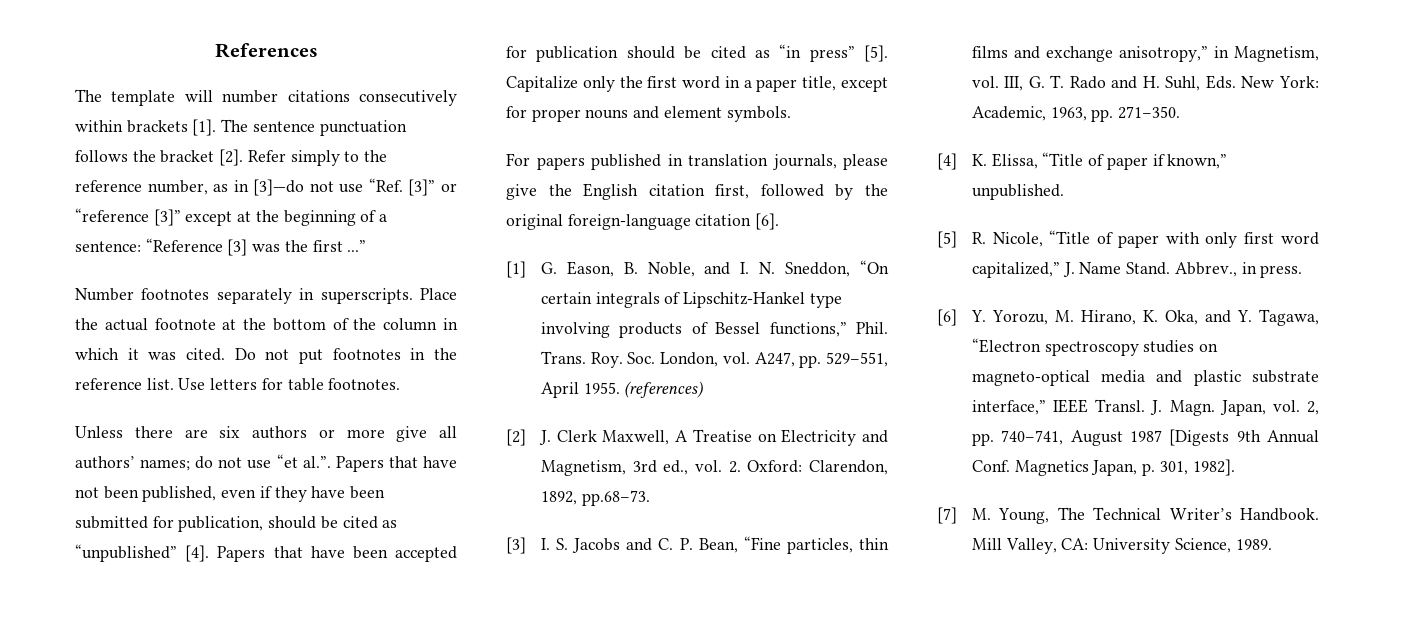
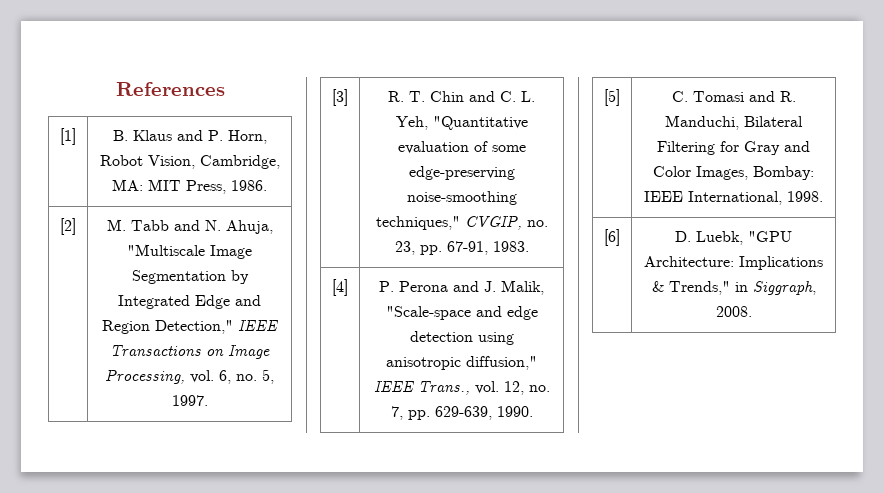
[75,89,457,106] [75,119,407,136] [75,149,388,166] [75,178,457,196] [75,208,388,226] [75,238,367,256] [75,288,457,304] [75,318,458,331] [75,348,457,364] [75,378,401,391] [75,426,457,442] [75,454,457,472] [75,486,386,502] [75,516,398,532] [75,544,457,562] [506,44,888,62] [506,76,888,92] [506,106,791,122] [506,153,888,170] [506,183,888,200] [506,213,780,230] [506,260,889,278] [540,292,842,308] [540,322,888,338] [540,351,888,368] [540,381,704,398] [506,429,888,446] [540,460,888,476] [540,490,650,506] [506,536,889,554] [971,46,1319,62] [971,75,1319,91] [971,106,1181,122] [937,152,1228,170] [971,184,1064,200] [937,230,1319,248] [971,262,1303,278] [937,309,1319,326] [971,338,1219,356] [971,370,1319,386] [971,399,1319,416] [971,429,1319,446] [971,459,1235,476] [937,507,1319,524] [971,538,1272,554] // The template will number citations consecutively within brackets [1]. The sentence punctuation follows the bracket [2]. Refer simply to the reference number, as in [3]—do not use “Ref. [3]” or “reference [3]” except at the beginning of a sentence: “Reference [3] was the first ...” // Number footnotes separately in superscripts. Place the actual footnote at the bottom of the column in which it was cited. Do not put footnotes in the reference list. Use letters for table footnotes. // Unless there are six authors or more give all authors’ names; do not use “et al.”. Papers that have not been published, even if they have been submitted for publication, should be cited as “unpublished” [4]. Papers that have been accepted for publication should be cited as “in press” [5]. Capitalize only the first word in a paper title, except for proper nouns and element symbols. // For papers published in translation journals, please give the English citation first, followed by the original foreign-language citation [6]. // [1] G. Eason, B. Noble, and I. N. Sneddon, “On certain integrals of Lipschitz-Hankel type involving products of Bessel functions,” Phil. Trans. Roy. Soc. London, vol. A247, pp. 529–551, April 1955. (references) // [2] J. Clerk Maxwell, A Treatise on Electricity and Magnetism, 3rd ed., vol. 2. Oxford: Clarendon, 1892, pp.68–73. // [3] I. S. Jacobs and C. P. Bean, “Fine particles, thin films and exchange anisotropy,” in Magnetism, vol. III, G. T. Rado and H. Suhl, Eds. New York: Academic, 1963, pp. 271–350. // [4] K. Elissa, “Title of paper if known,” unpublished. // [5] R. Nicole, “Title of paper with only first word capitalized,” J. Name Stand. Abbrev., in press. // [6] Y. Yorozu, M. Hirano, K. Oka, and Y. Tagawa, “Electron spectroscopy studies on magneto-optical media and plastic substrate interface,” IEEE Transl. J. Magn. Japan, vol. 2, pp. 740–741, August 1987 [Digests 9th Annual Conf. Magnetics Japan, p. 301, 1982]. // [7] M. Young, The Technical Writer’s Handbook. Mill Valley, CA: University Science, 1989. -> [60,128,76,145] [112,130,267,144] [99,155,280,169] [112,179,267,194] [60,218,76,235] [106,219,273,234] [127,244,252,259] [131,270,249,284] [118,295,261,309] [102,320,278,334] [110,345,270,359] [105,369,274,384] [171,395,208,406] [332,89,348,106] [388,91,535,102] [395,116,528,130] [397,141,526,154] [408,166,515,180] [406,191,517,205] [375,215,548,230] [394,241,529,255] [332,279,348,296] [379,280,544,295] [385,306,538,320] [409,331,514,345] [386,356,537,370] [373,381,550,395] [390,406,533,420] [604,89,620,106] [671,91,796,102] [665,115,803,130] [657,141,810,155] [653,166,814,180] [644,191,823,205] [604,229,620,246] [675,231,792,245] [644,256,823,270] [651,281,816,295] [715,306,752,317] // [1] | B. Klaus and P. Horn, Robot Vision, Cambridge, MA: MIT Press, 1986. // [2] | M. Tabb and N. Ahuja, "Multiscale Image Segmentation by Integrated Edge and Region Detection," IEEE Transactions on Image Processing, vol. 6, no. 5, 1997. // [3] | R. T. Chin and C. L. Yeh, "Quantitative evaluation of some edge-preserving noise-smoothing techniques," CVGIP, no. 23, pp. 67-91, 1983. // [4] | P. Perona and J. Malik, "Scale-space and edge detection using anisotropic diffusion," IEEE Trans., vol. 12, no. 7, pp. 629-639, 1990. // [5] | C. Tomasi and R. Manduchi, Bilateral Filtering for Gray and Color Images, Bombay: IEEE International, 1998. // [6] | D. Luebk, "GPU Architecture: Implications & Trends," in Siggraph, 2008.

